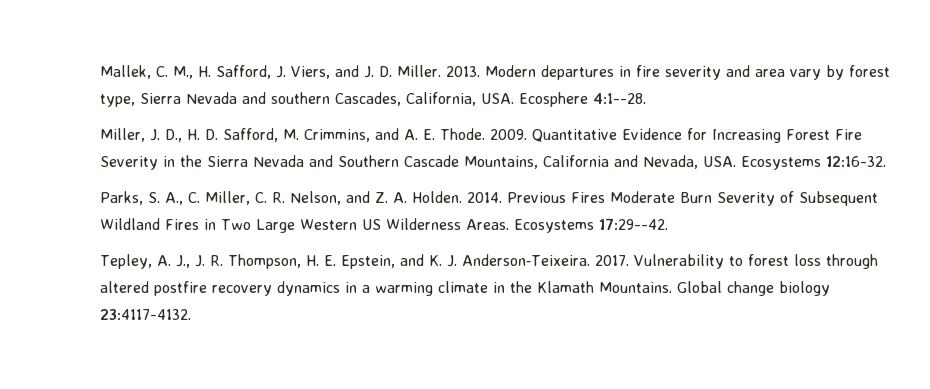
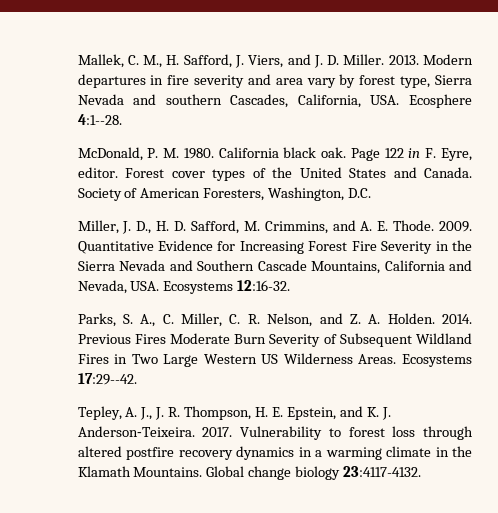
(646, 98) none -> [77,147,473,161] [77,167,472,181] [77,187,372,201] // McDonald, P. M. 1980. California black oak. Page 122 in F. Eyre, editor. Forest cover types of the United States and Canada. Society of American Foresters, Washington, D.C.

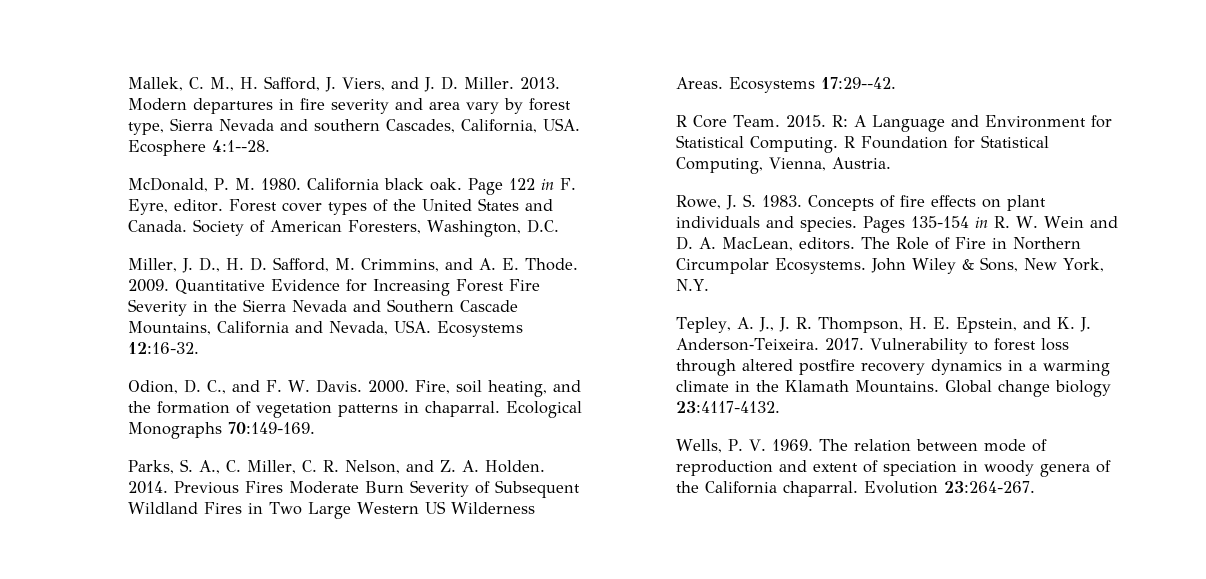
(291, 285) none -> [128,379,582,397] [128,401,583,418] [128,422,316,439] // Odion, D. C., and F. W. Davis. 2000. Fire, soil heating, and the formation of vegetation patterns in chaparral. Ecological Monographs 70:149-169.
(137, 379) none -> [676,115,1113,132] [676,135,1050,153] [676,157,892,174] [676,194,1047,211] [676,216,1119,233] [676,236,1082,251] [676,257,1105,274] [676,279,710,291] // R Core Team. 2015. R: A Language and Environment for Statistical Computing. R Foundation for Statistical Computing, Vienna, Austria. // Rowe, J. S. 1983. Concepts of fire effects on plant individuals and species. Pages 135-154 in R. W. Wein and D. A. MacLean, editors. The Role of Fire in Northern Circumpolar Ecosystems. John Wiley & Sons, New York, N.Y.
(422, 471) none -> [676,439,1048,453] [676,460,1112,477] [676,481,1036,497] // Wells, P. V. 1969. The relation between mode of reproduction and extent of speciation in woody genera of the California chaparral. Evolution 23:264-267.

